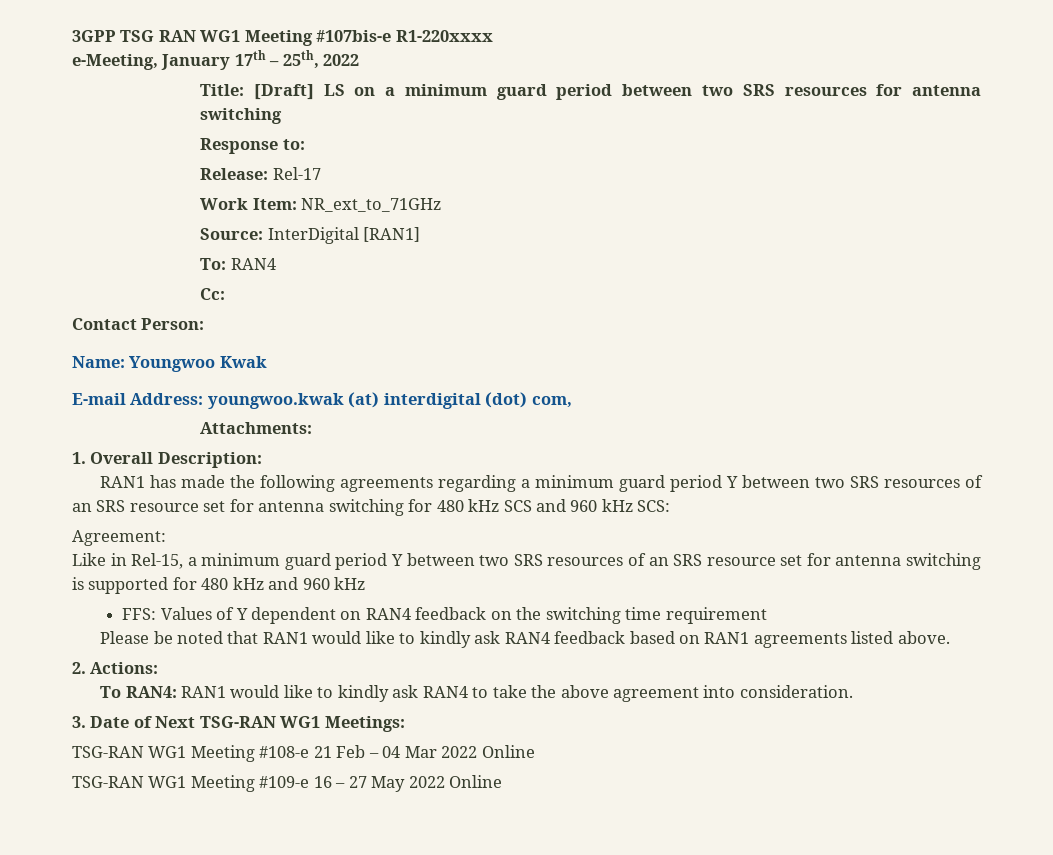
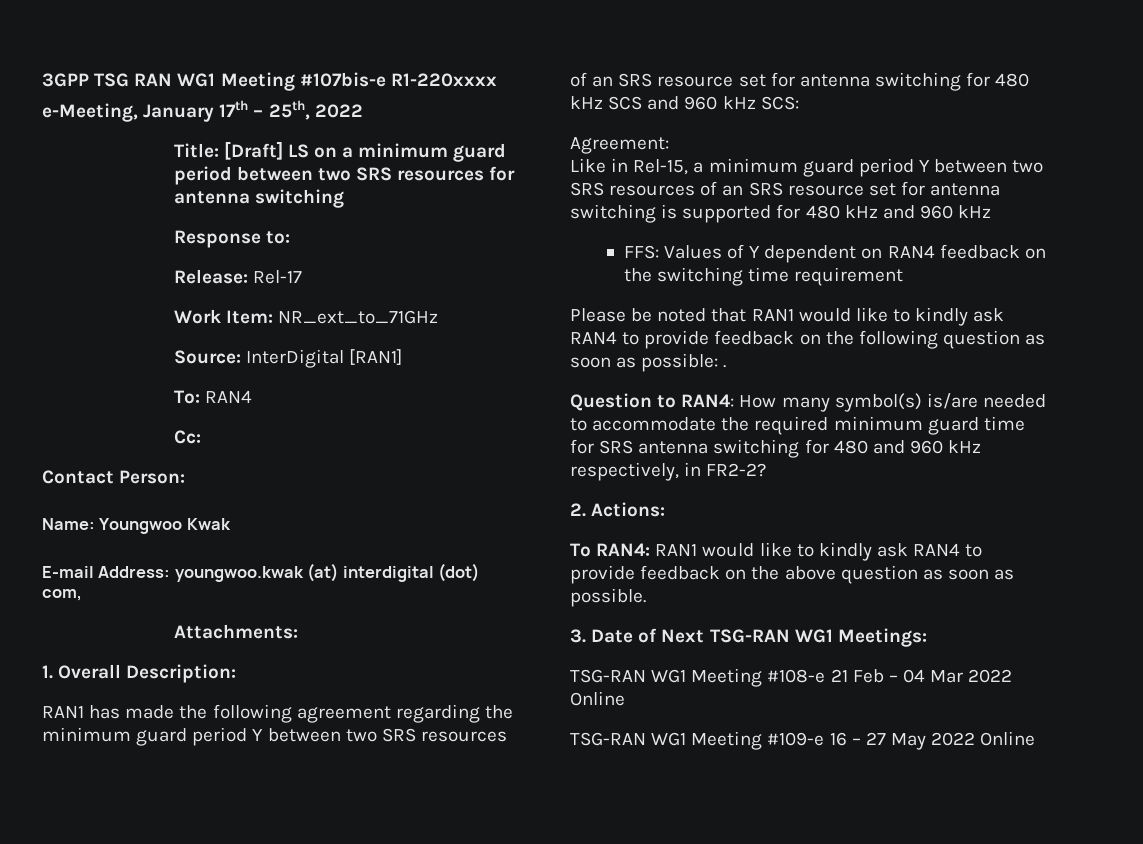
[340,475,531,492] agreements regarding a -> [296,704,513,723] agreement regarding the
[554,631,950,648] feedback based on RAN1 agreements listed above. -> [622,330,1046,349] [570,353,727,372] [570,393,1046,412] [570,416,1025,435] [570,439,982,458] [570,462,767,481] to provide feedback on the following question as soon as possible: . // Question to RAN4: How many symbol(s) is/are needed to accommodate the required minimum guard time for SRS antenna switching for 480 and 960 kHz respectively, in FR2-2?
[492,685,853,702] take the above agreement into consideration. -> [570,565,1015,584] [570,588,646,607] provide feedback on the above question as soon as possible.

